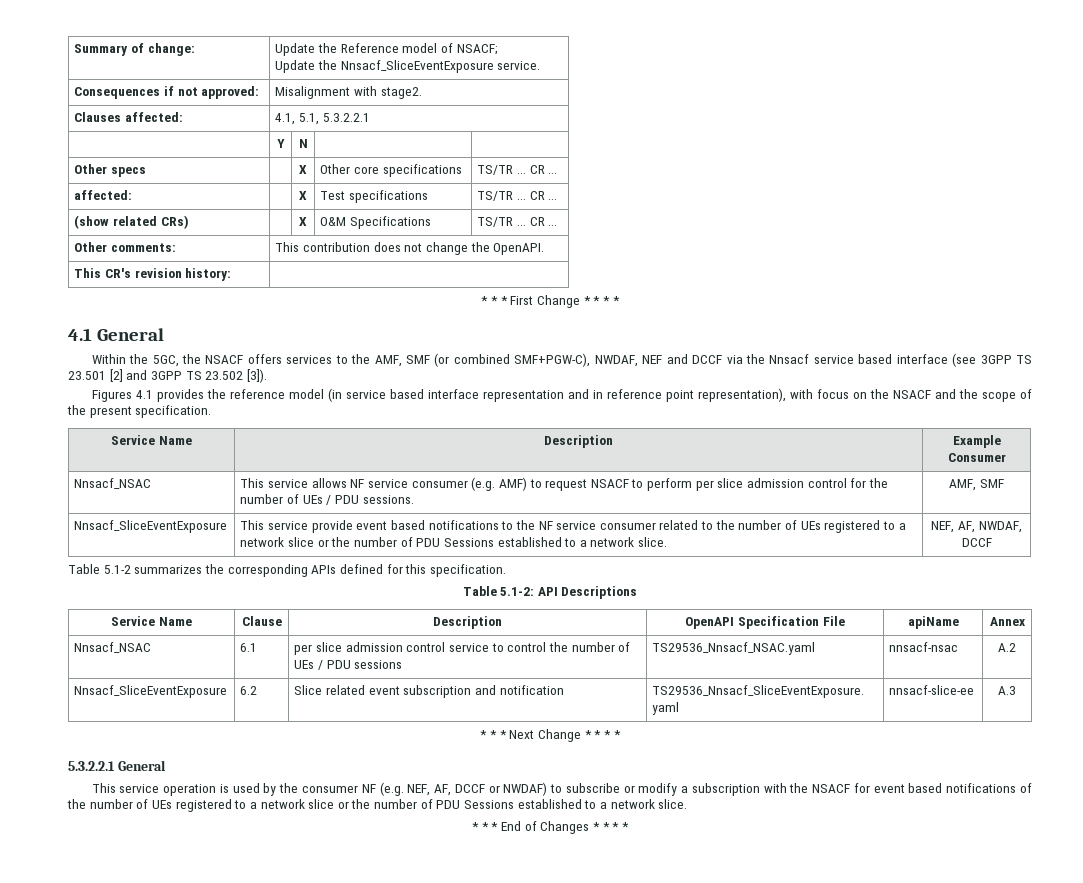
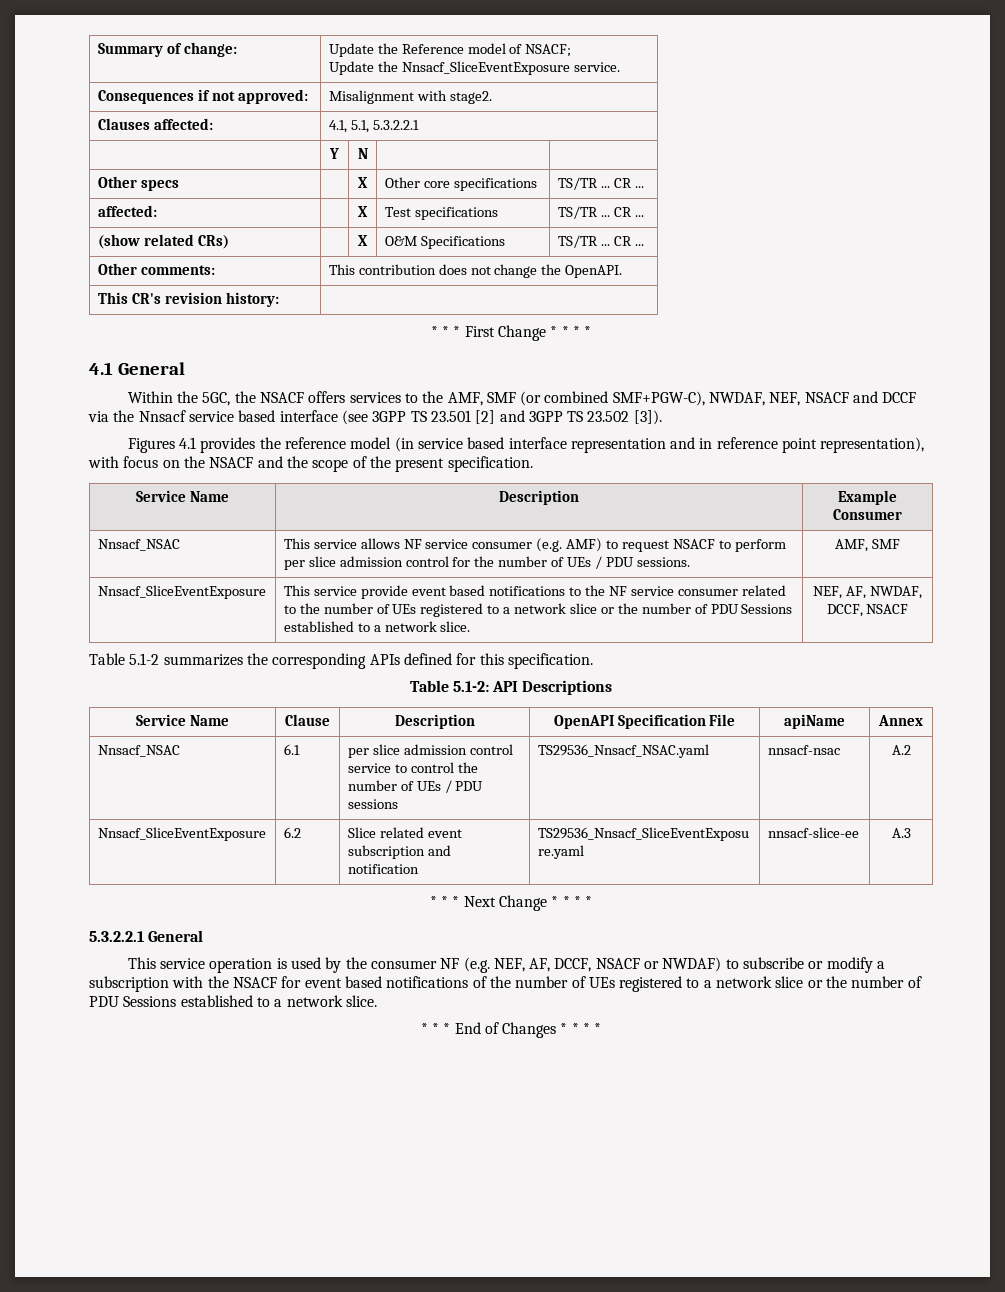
[642,355,663,364] NEF -> [769,392,849,406] NEF, NSACF
[961,538,992,547] DCCF -> [826,604,909,617] DCCF, NSACF
[454,784,485,793] DCCF -> [554,958,640,972] DCCF, NSACF

